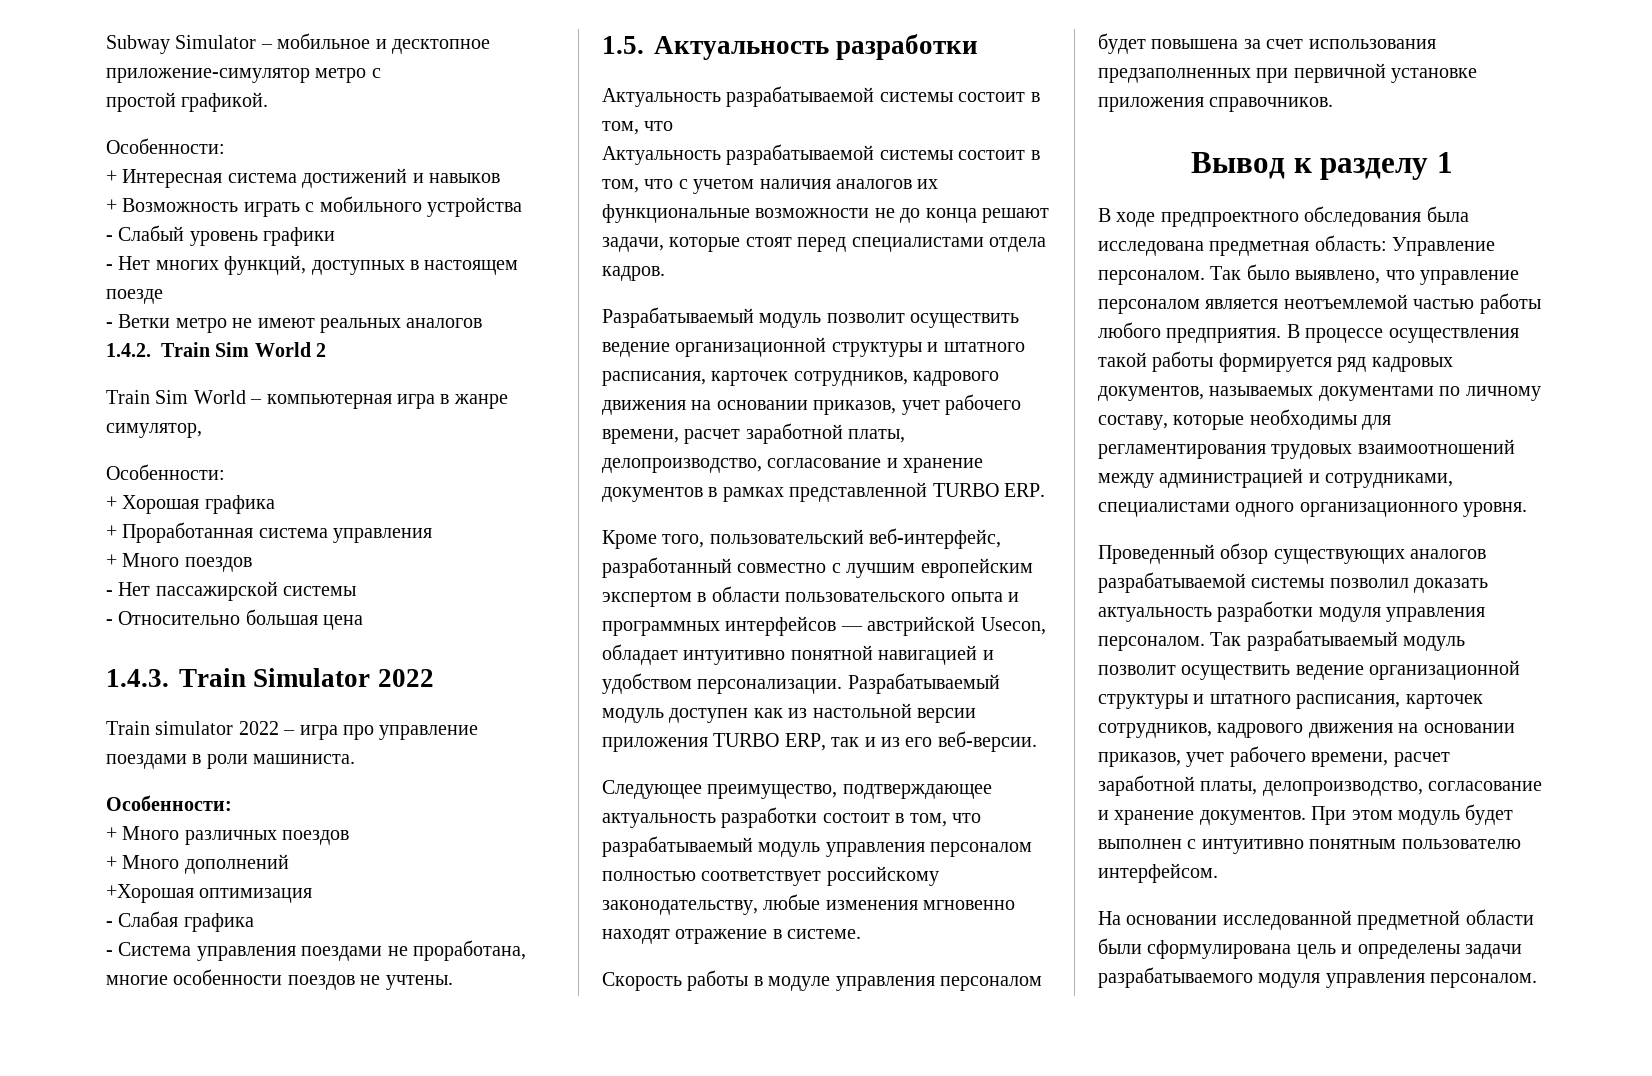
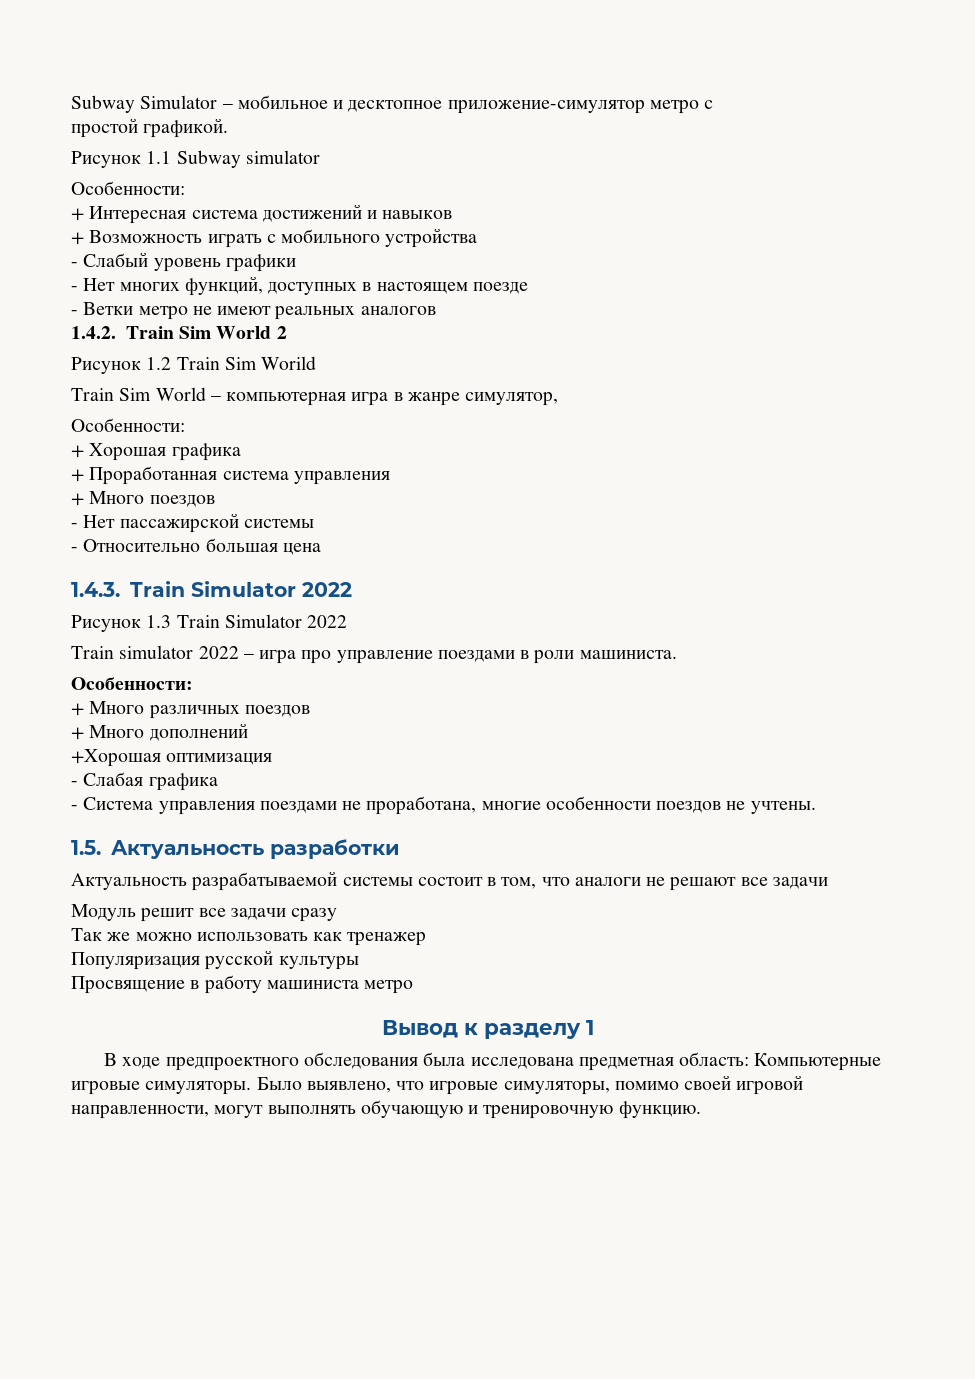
(269, 102) none -> [71,150,320,168] // Рисунок 1.1 Subway simulator
(327, 350) none -> [71,356,317,374] // Рисунок 1.2 Train Sim Worild
(434, 678) none -> [71,614,348,632] // Рисунок 1.3 Train Simulator 2022
[602,144,1040,165] [602,179,939,194] [602,204,1049,223] [602,237,1046,252] [602,266,665,281] [602,307,1020,328] [602,337,1025,357] [602,371,1000,386] [602,394,1021,415] [602,423,906,444] [602,458,984,473] [602,482,1045,502] [602,528,1002,549] [602,557,1033,578] [602,586,1019,607] [602,616,1046,636] [602,644,994,665] [602,673,1000,694] [602,703,976,723] [602,731,1037,752] [602,780,992,799] [602,807,981,828] [602,836,1033,857] [602,866,939,886] [602,894,1016,915] [602,929,862,944] [602,970,1042,991] [1098,33,1436,54] [1098,63,1478,83] [1098,97,1334,112] // Актуальность разрабатываемой системы состоит в том, что с учетом наличия аналогов их функциональные возможности не до конца решают задачи, которые стоят перед специалистами отдела кадров. // Разрабатываемый модуль позволит осуществить ведение организационной структуры и штатного расписания, карточек сотрудников, кадрового движения на основании приказов, учет рабочего времени, расчет заработной платы, делопроизводство, согласование и хранение документов в рамках представленной TURBO ERP. // Кроме того, пользовательский веб-интерфейс, разработанный совместно с лучшим европейским экспертом в области пользовательского опыта и программных интерфейсов — австрийской Usecon, обладает интуитивно понятной навигацией и удобством персонализации. Разрабатываемый модуль доступен как из настольной версии приложения TURBO ERP, так и из его веб-версии. // Следующее преимущество, подтверждающее актуальность разработки состоит в том, что разрабатываемый модуль управления персоналом полностью соответствует российскому законодательству, любые изменения мгновенно находят отражение в системе. // Скорость работы в модуле управления персоналом будет повышена за счет использования предзаполненных при первичной установке приложения справочников. -> [574,877,828,891] [71,904,338,922] [71,928,427,946] [71,950,359,970] [71,975,414,994] аналоги не решают все задачи // Модуль решит все задачи сразу // Так же можно использовать как тренажер // Популяризация русской культуры // Просвящение в работу машиниста метро
[1392,237,1496,256] [1098,264,1519,285] [1098,293,1541,314] [1098,322,1519,343] [1098,351,1453,372] [1098,386,1541,401] [1098,409,1392,430] [1098,439,1515,459] [1098,468,1454,488] [1098,502,1528,517] [1098,543,1487,564] [1098,572,1489,593] [1098,601,1486,622] [1098,630,1466,651] [1098,660,1521,680] [1098,694,1483,709] [1098,723,1515,738] [1098,746,1450,767] [1098,775,1543,796] [1098,804,1514,825] [1098,839,1521,854] [1098,863,1218,883] [1098,909,1534,930] [1098,938,1522,959] [1098,967,1538,988] Управление персоналом. Так было выявлено, что управление персоналом является неотъемлемой частью работы любого предприятия. В процессе осуществления такой работы формируется ряд кадровых документов, называемых документами по личному составу, которые необходимы для регламентирования трудовых взаимоотношений между администрацией и сотрудниками, специалистами одного организационного уровня. // Проведенный обзор существующих аналогов разрабатываемой системы позволил доказать актуальность разработки модуля управления персоналом. Так разрабатываемый модуль позволит осуществить ведение организационной структуры и штатного расписания, карточек сотрудников, кадрового движения на основании приказов, учет рабочего времени, расчет заработной платы, делопроизводство, согласование и хранение документов. При этом модуль будет выполнен с интуитивно понятным пользователю интерфейсом. // На основании исследованной предметной области были сформулирована цель и определены задачи разрабатываемого модуля управления персоналом. -> [754,1053,882,1071] [71,1075,804,1095] [71,1100,701,1119] Компьютерные игровые симуляторы. Было выявлено, что игровые симуляторы, помимо своей игровой направленности, могут выполнять обучающую и тренировочную функцию.

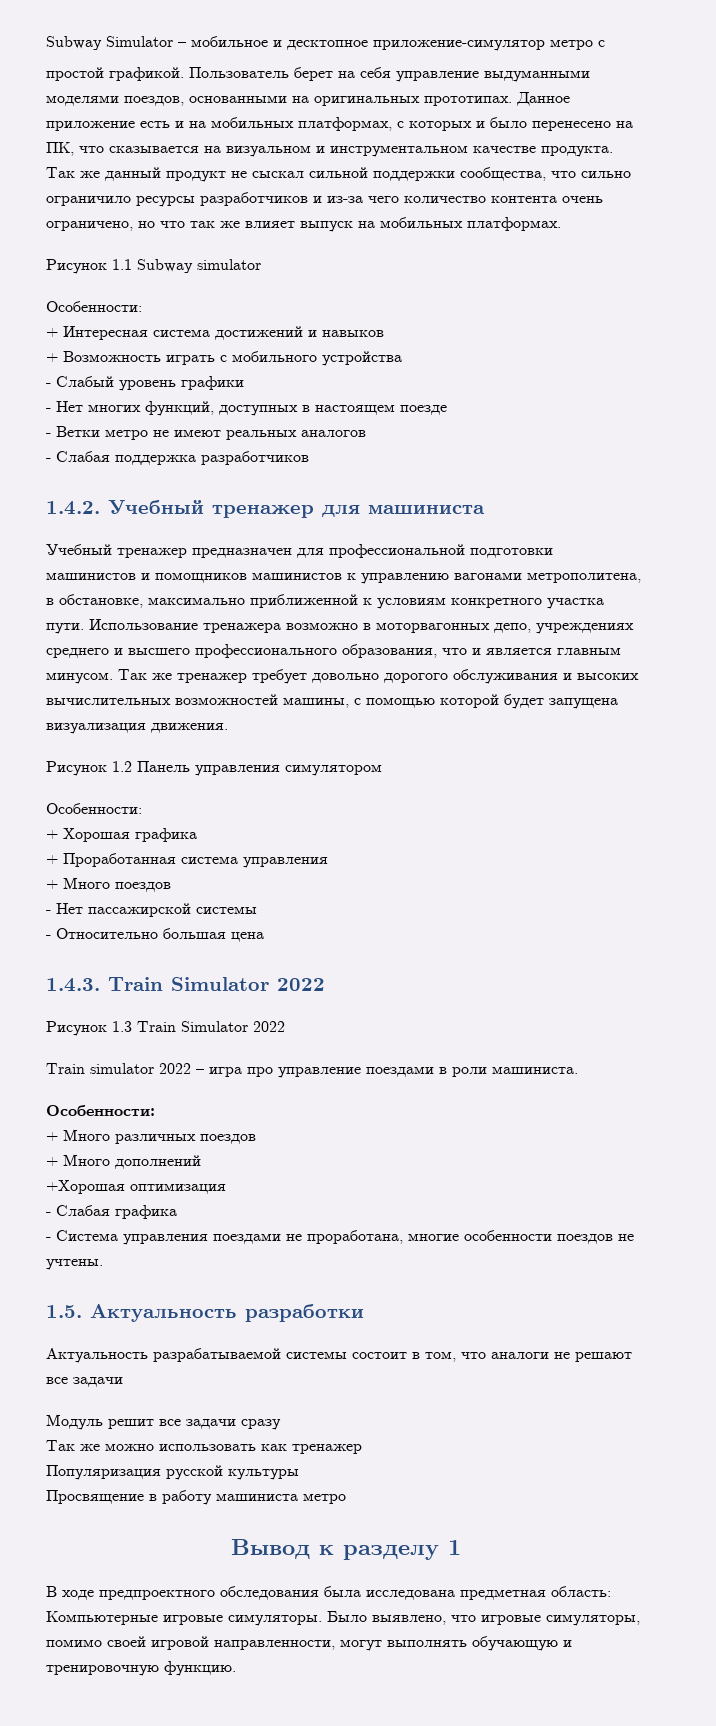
(229, 128) none -> [189,67,590,82] [46,92,570,106] [46,117,633,131] [46,142,613,157] [46,167,631,182] [46,192,603,207] [46,217,561,232] Пользователь берет на себя управление выдуманными моделями поездов, основанными на оригинальных прототипах. Данное приложение есть и на мобильных платформах, с которых и было перенесено на ПК, что сказывается на визуальном и инструментальном качестве продукта. Так же данный продукт не сыскал сильной поддержки сообщества, что сильно ограничило ресурсы разработчиков и из-за чего количество контента очень ограничено, но что так же влияет выпуск на мобильных платформах.
[71,326,287,339] [71,356,317,374] [71,387,559,406] 1.4.2. Train Sim World 2 // Рисунок 1.2 Train Sim Worild // Train Sim World – компьютерная игра в жанре симулятор, -> [46,451,309,465] [46,500,485,518] [46,544,553,558] [46,572,641,584] [46,594,604,609] [46,619,634,634] [46,644,621,658] [46,669,639,684] [46,694,618,709] [46,723,228,734] [46,761,382,776] - Слабая поддержка разработчиков // 1.4.2. Учебный тренажер для машиниста // Учебный тренажер предназначен для профессиональной подготовки машинистов и помощников машинистов к управлению вагонами метрополитена, в обстановке, максимально приближенной к условиям конкретного участка пути. Использование тренажера возможно в моторвагонных депо, учреждениях среднего и высшего профессионального образования, что и является главным минусом. Так же тренажер требует довольно дорогого обслуживания и высоких вычислительных возможностей машины, с помощью которой будет запущена визуализация движения. // Рисунок 1.2 Панель управления симулятором

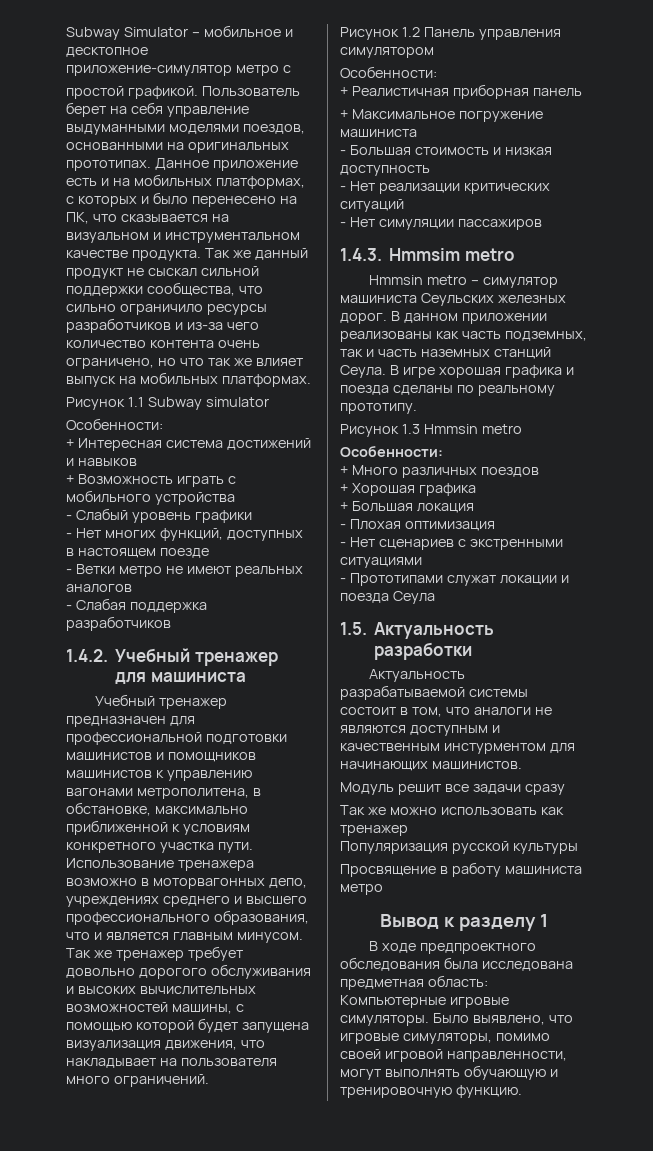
[151,723,228,733] движения. -> [164,1040,265,1050] [66,1058,277,1068] [66,1074,209,1087] движения, что накладывает на пользователя много ограничений.
[63,828,197,842] [46,853,328,868] [46,877,171,892] [46,903,257,917] [46,928,264,942] [46,977,325,992] [46,1021,285,1036] [46,1063,578,1078] Хорошая графика // + Проработанная система управления // + Много поездов // - Нет пассажирской системы // - Относительно большая цена // 1.4.3. Train Simulator 2022 // Рисунок 1.3 Train Simulator 2022 // Train simulator 2022 – игра про управление поездами в роли машиниста. -> [351,84,582,99] [340,109,543,122] [340,129,417,137] [340,145,552,156] [340,165,430,176] [340,181,550,194] [340,199,404,212] [340,217,542,230] [340,248,515,261] [369,275,558,288] [340,293,566,306] [340,311,547,324] [340,331,587,342] [340,347,551,359] [340,365,574,378] [340,385,555,396] [340,403,417,414] [340,424,522,437] Реалистичная приборная панель // + Максимальное погружение машиниста // - Большая стоимость и низкая доступность // - Нет реализации критических ситуаций // - Нет симуляции пассажиров // 1.4.3. Hmmsim metro // Hmmsin metro – симулятор машиниста Сеульских железных дорог. В данном приложении реализованы как часть подземных, так и часть наземных станций Сеула. В игре хорошая графика и поезда сделаны по реальному прототипу. // Рисунок 1.3 Hmmsin metro
[63,1154,201,1169] [46,1180,226,1194] [46,1205,177,1219] [46,1230,634,1245] [46,1259,103,1270] Много дополнений // +Хорошая оптимизация // - Слабая графика // - Система управления поездами не проработана, многие особенности поездов не учтены. -> [351,483,476,496] [340,501,474,513] [340,519,495,531] [340,537,563,550] [340,557,422,568] [340,573,569,586] [340,591,435,604] Хорошая графика // + Большая локация // - Плохая оптимизация // - Нет сценариев с экстренными ситуациями // - Прототипами служат локации и поезда Сеула
[575,1352,632,1362] [46,1377,123,1387] решают все задачи -> [340,725,500,736] [340,743,575,754] [340,761,522,771] являются доступным и качественным инстурментом для начинающих машинистов.

